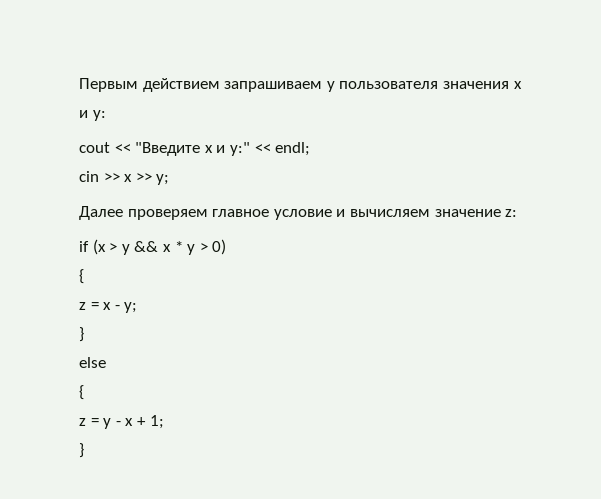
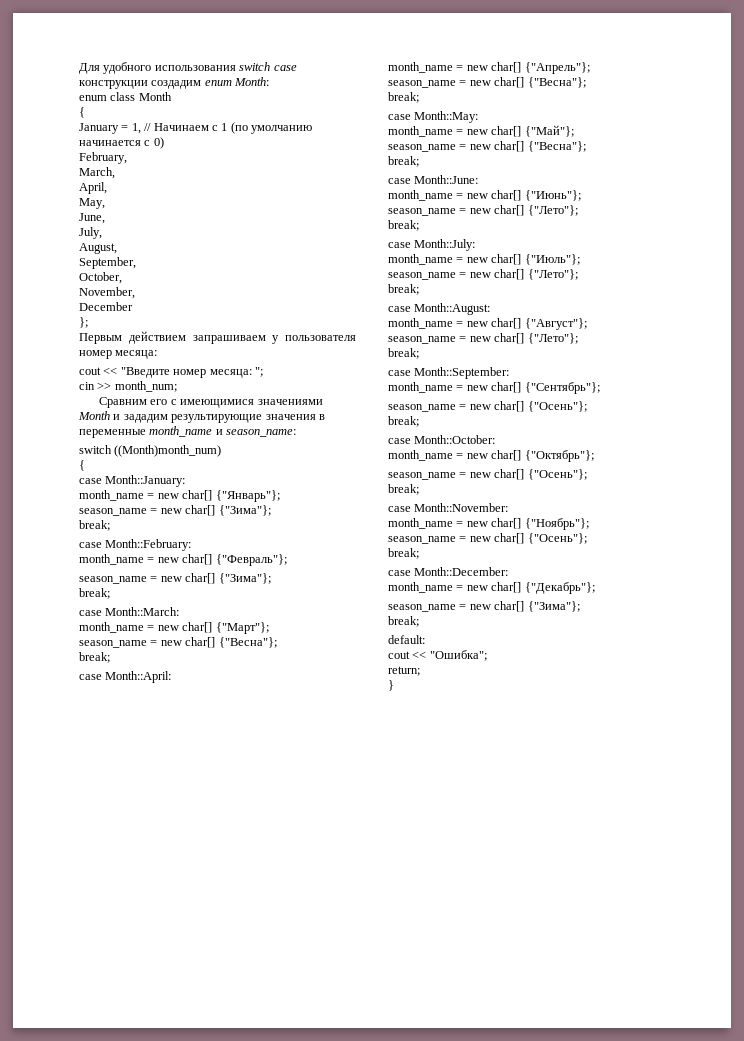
(79, 85) none -> [79,62,297,74] [79,77,270,89] [79,92,172,101] [79,107,85,118] [79,122,312,134] [79,137,164,149] [79,152,127,164] [79,167,115,179] [79,182,107,194] [79,198,105,209] [79,213,105,224] [79,227,102,239] [79,243,117,254] [79,257,136,269] [79,272,122,284] [79,287,135,299] [79,302,133,311] [79,317,88,328] Для удобного использования switch case конструкции создадим enum Month: // enum class Month // { // January = 1, // Начинаем с 1 (по умолчанию начинается с 0) // February, // March, // April, // May, // June, // July, // August, // September, // October, // November, // December // }; //
[442,81,522,89] [79,110,106,121] значения x и y: -> [79,350,158,359] номер месяца:
[204,142,311,156] [79,171,170,185] [79,206,518,220] [79,239,227,255] [79,269,84,284] [79,302,138,313] [79,327,84,342] [79,357,106,368] [79,385,84,400] [79,415,164,429] х и у:" << endl; // cin >> x >> y; // Далее проверяем главное условие и вычисляем значение z: // if (x > y && x * y > 0) // { // z = x - y; // } // else // { // z = y - x + 1; -> [173,367,263,378] [79,381,177,392] [98,397,323,408] [78,411,325,423] [79,426,297,438] [79,445,222,457] [79,460,85,471] [79,475,186,487] [79,490,280,502] [79,505,271,516] [79,520,110,531] [79,539,192,551] [79,554,287,566] [79,573,271,584] [79,588,110,599] [79,607,180,616] [79,622,269,634] [79,637,277,648] [79,652,110,663] [79,671,172,683] [388,62,590,74] [388,77,586,88] [388,92,419,103] [388,111,479,123] [388,125,574,137] [388,141,586,152] [388,156,419,167] [388,175,479,184] [388,190,581,201] [388,205,578,216] [388,220,419,231] [388,239,476,251] [388,254,580,265] [388,269,578,280] [388,284,419,295] [388,303,491,315] [388,318,587,330] [388,333,578,344] [388,348,419,359] [388,367,510,379] [388,382,600,394] [388,401,587,412] [388,416,419,427] [388,435,496,444] [388,450,594,462] [388,469,587,480] [388,484,419,495] [388,503,509,512] [388,518,589,530] [388,533,587,544] [388,548,419,559] [388,567,509,576] [388,582,595,594] [388,601,580,612] [388,616,419,627] [388,635,425,644] [388,650,487,661] [388,666,420,676] номер месяца: "; // cin >> month_num; // Сравним его с имеющимися значениями Month и зададим результирующие значения в переменные month_name и season_name: // switch ((Month)month_num) // { // case Month::January: // month_name = new char[] {"Январь"}; // season_name = new char[] {"Зима"}; // break; // case Month::February: // month_name = new char[] {"Февраль"}; // season_name = new char[] {"Зима"}; // break; // case Month::March: // month_name = new char[] {"Март"}; // season_name = new char[] {"Весна"}; // break; // case Month::April: // month_name = new char[] {"Апрель"}; // season_name = new char[] {"Весна"}; // break; // case Month::May: // month_name = new char[] {"Май"}; // season_name = new char[] {"Весна"}; // break; // case Month::June: // month_name = new char[] {"Июнь"}; // season_name = new char[] {"Лето"}; // break; // case Month::July: // month_name = new char[] {"Июль"}; // season_name = new char[] {"Лето"}; // break; // case Month::August: // month_name = new char[] {"Август"}; // season_name = new char[] {"Лето"}; // break; // case Month::September: // month_name = new char[] {"Сентябрь"}; // season_name = new char[] {"Осень"}; // break; // case Month::October: // month_name = new char[] {"Октябрь"}; // season_name = new char[] {"Осень"}; // break; // case Month::November: // month_name = new char[] {"Ноябрь"}; // season_name = new char[] {"Осень"}; // break; // case Month::December: // month_name = new char[] {"Декабрь"}; // season_name = new char[] {"Зима"}; // break; // default: // cout << "Ошибка"; // return;

